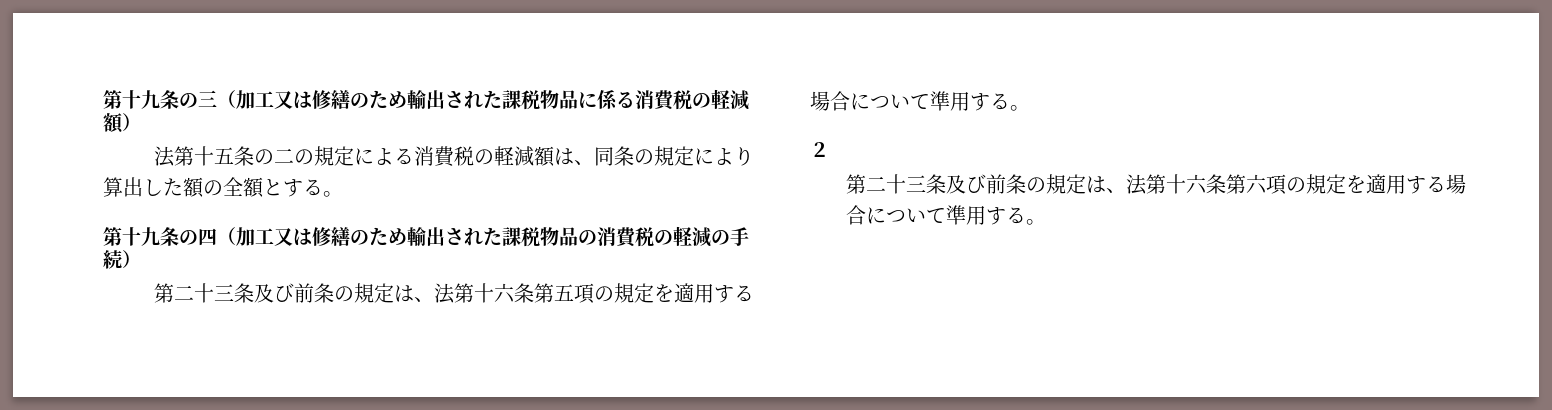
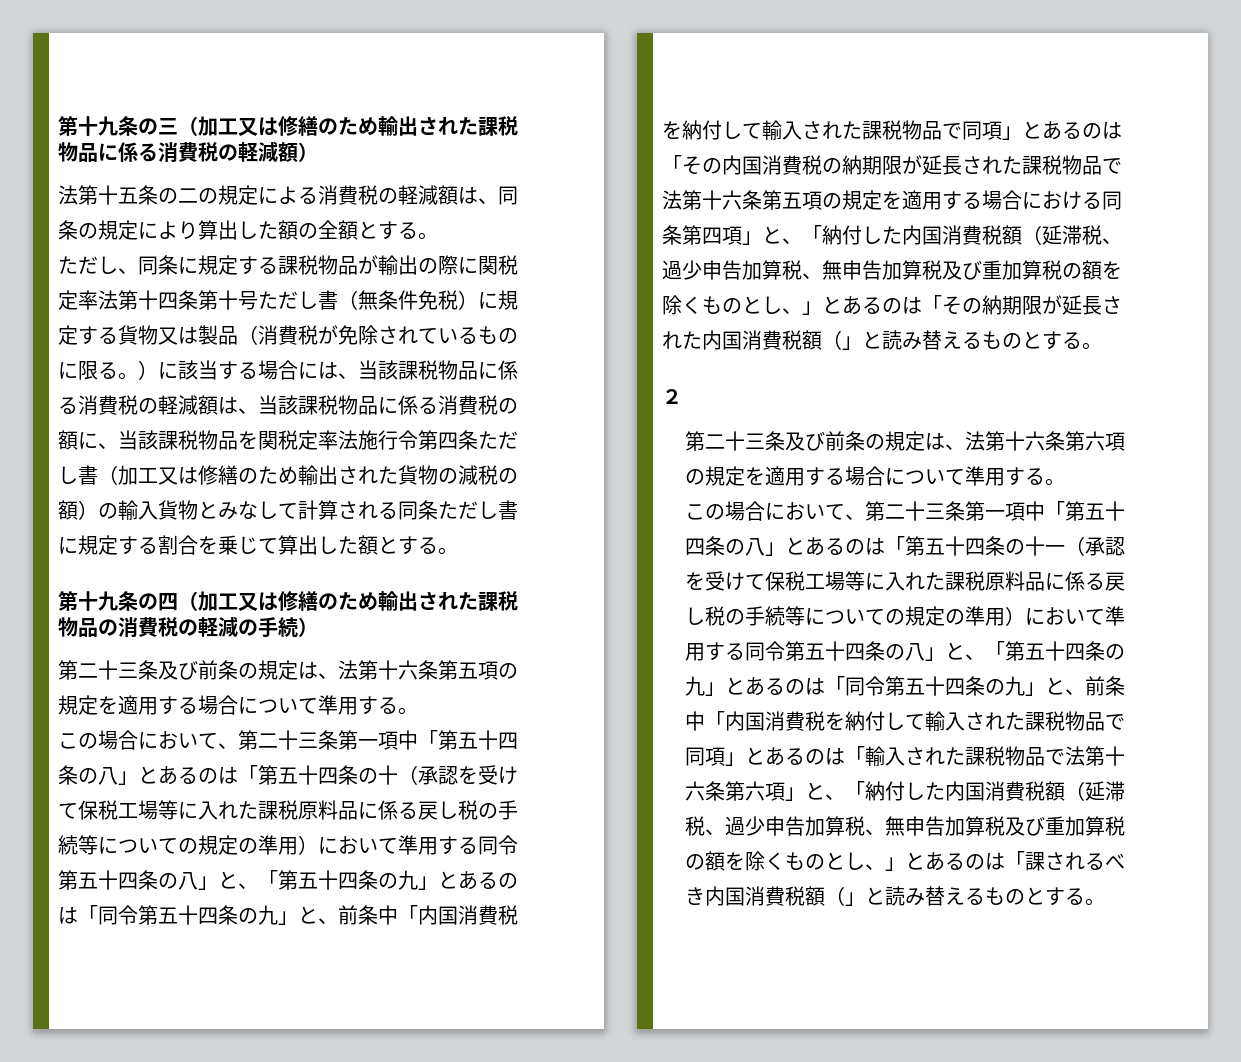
(343, 194) none -> [58,255,518,276] [58,290,518,310] [58,325,518,345] [58,360,518,380] [58,395,518,415] [58,430,518,450] [58,465,518,486] [58,500,518,521] [58,535,458,555] // ただし、同条に規定する課税物品が輸出の際に関税定率法第十四条第十号ただし書（無条件免税）に規定する貨物又は製品（消費税が免除されているものに限る。）に該当する場合には、当該課税物品に係る消費税の軽減額は、当該課税物品に係る消費税の額に、当該課税物品を関税定率法施行令第四条ただし書（加工又は修繕のため輸出された貨物の減税の額）の輸入貨物とみなして計算される同条ただし書に規定する割合を乗じて算出した額とする。
(1030, 108) none -> [58,730,518,750] [58,765,518,785] [58,800,518,820] [58,835,518,855] [58,870,518,890] [58,905,518,925] [662,120,1122,141] [662,155,1122,175] [662,190,1122,210] [662,225,1122,245] [662,260,1122,280] [662,295,1122,315] [662,330,1102,350] // この場合において、第二十三条第一項中「第五十四条の八」とあるのは「第五十四条の十（承認を受けて保税工場等に入れた課税原料品に係る戻し税の手続等についての規定の準用）において準用する同令第五十四条の八」と、「第五十四条の九」とあるのは「同令第五十四条の九」と、前条中「内国消費税を納付して輸入された課税物品で同項」とあるのは「その内国消費税の納期限が延長された課税物品で法第十六条第五項の規定を適用する場合における同条第四項」と、「納付した内国消費税額（延滞税、過少申告加算税、無申告加算税及び重加算税の額を除くものとし、」とあるのは「その納期限が延長された内国消費税額（」と読み替えるものとする。
(1046, 222) none -> [684,501,1125,521] [684,536,1125,556] [684,571,1125,591] [684,606,1125,626] [684,641,1125,661] [684,676,1125,696] [684,711,1125,732] [684,746,1125,767] [684,781,1125,801] [684,816,1125,836] [684,851,1125,871] [684,886,1105,906] // この場合において、第二十三条第一項中「第五十四条の八」とあるのは「第五十四条の十一（承認を受けて保税工場等に入れた課税原料品に係る戻し税の手続等についての規定の準用）において準用する同令第五十四条の八」と、「第五十四条の九」とあるのは「同令第五十四条の九」と、前条中「内国消費税を納付して輸入された課税物品で同項」とあるのは「輸入された課税物品で法第十六条第六項」と、「納付した内国消費税額（延滞税、過少申告加算税、無申告加算税及び重加算税の額を除くものとし、」とあるのは「課されるべき内国消費税額（」と読み替えるものとする。

